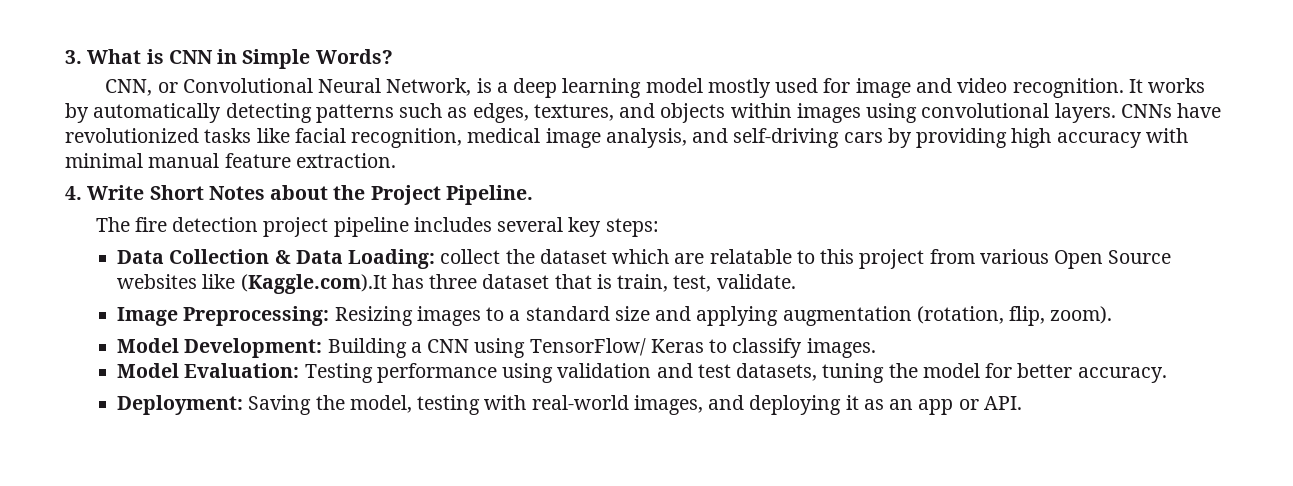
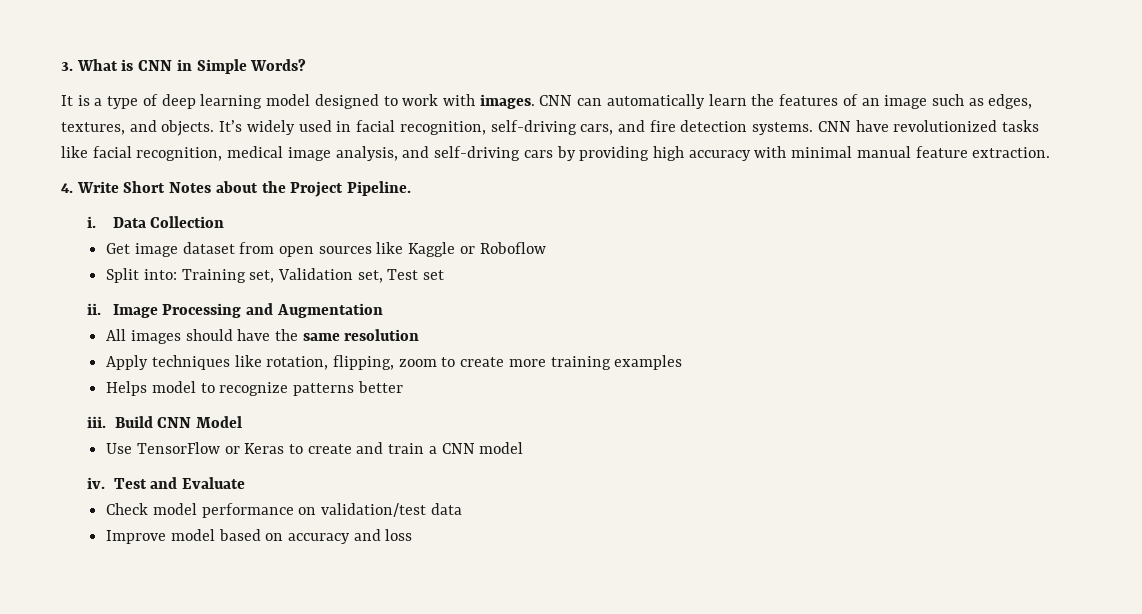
[105,78,1206,98] [65,103,394,123] CNN, or Convolutional Neural Network, is a deep learning model mostly used for image and video recognition. It works by automatically detecting patterns -> [61,94,928,109] It is a type of deep learning model designed to work with images. CNN can automatically learn the features of an image
[660,103,1172,123] objects within images using convolutional layers. CNNs -> [161,120,851,136] objects. It’s widely used in facial recognition, self-driving cars, and fire detection systems. CNN
[95,217,659,237] [116,249,1172,269] [116,274,796,294] [116,306,1113,326] [116,338,876,358] [116,363,1167,383] [116,395,1022,415] The fire detection project pipeline includes several key steps: // Data Collection & Data Loading: collect the dataset which are relatable to this project from various Open Source websites like (Kaggle.com).It has three dataset that is train, test, validate. // Image Preprocessing: Resizing images to a standard size and applying augmentation (rotation, flip, zoom). // Model Development: Building a CNN using TensorFlow/ Keras to classify images. // Model Evaluation: Testing performance using validation and test datasets, tuning the model for better accuracy. // Deployment: Saving the model, testing with real-world images, and deploying it as an app or API. -> [86,216,225,228] [106,242,546,257] [106,268,445,283] [86,303,383,318] [106,329,420,344] [106,355,683,370] [106,381,403,396] [86,416,243,428] [106,442,524,454] [86,477,246,489] [106,503,462,518] [106,529,413,544] i. Data Collection // Get image dataset from open sources like Kaggle or Roboflow // Split into: Training set, Validation set, Test set // ii. Image Processing and Augmentation // All images should have the same resolution // Apply techniques like rotation, flipping, zoom to create more training examples // Helps model to recognize patterns better // iii. Build CNN Model // Use TensorFlow or Keras to create and train a CNN model // iv. Test and Evaluate // Check model performance on validation/test data // Improve model based on accuracy and loss

